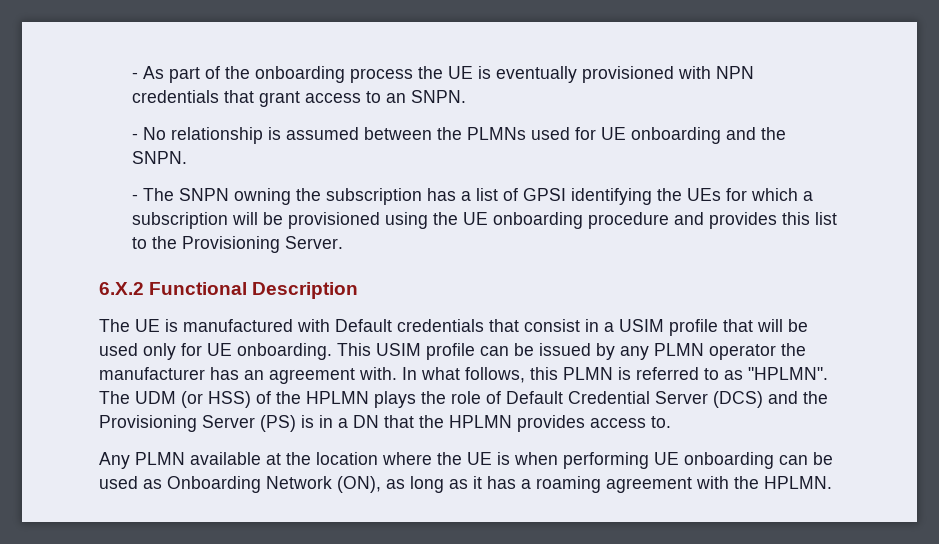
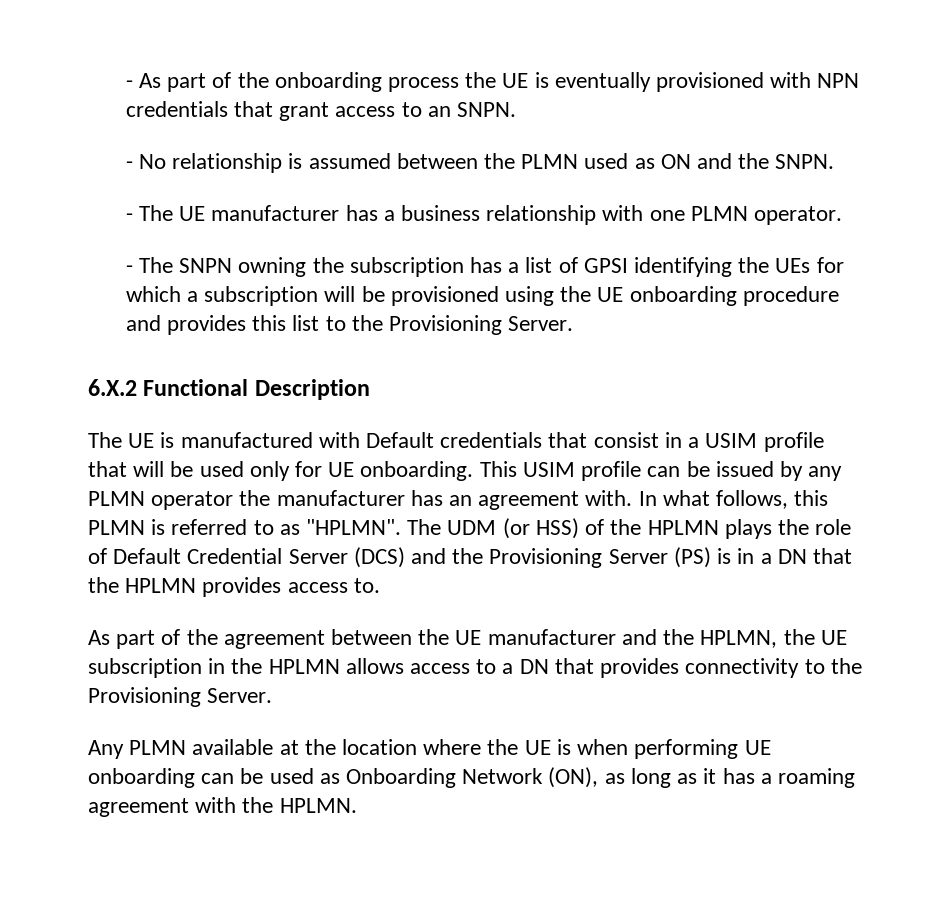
[467,127,787,144] [132,151,188,164] PLMNs used for UE onboarding and the SNPN. -> [521,153,835,169] [125,205,842,225] PLMN used as ON and the SNPN. // - The UE manufacturer has a business relationship with one PLMN operator.
(671, 422) none -> [88,629,847,649] [88,658,862,678] [88,687,273,707] // As part of the agreement between the UE manufacturer and the HPLMN, the UE subscription in the HPLMN allows access to a DN that provides connectivity to the Provisioning Server.

